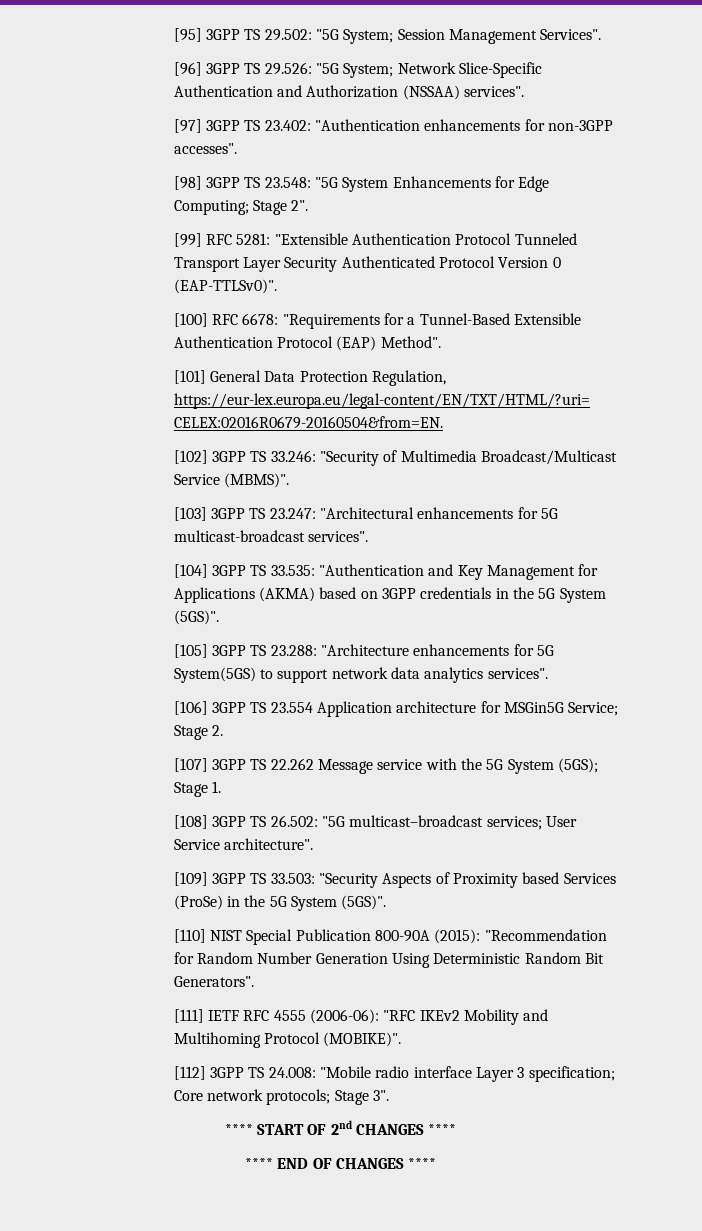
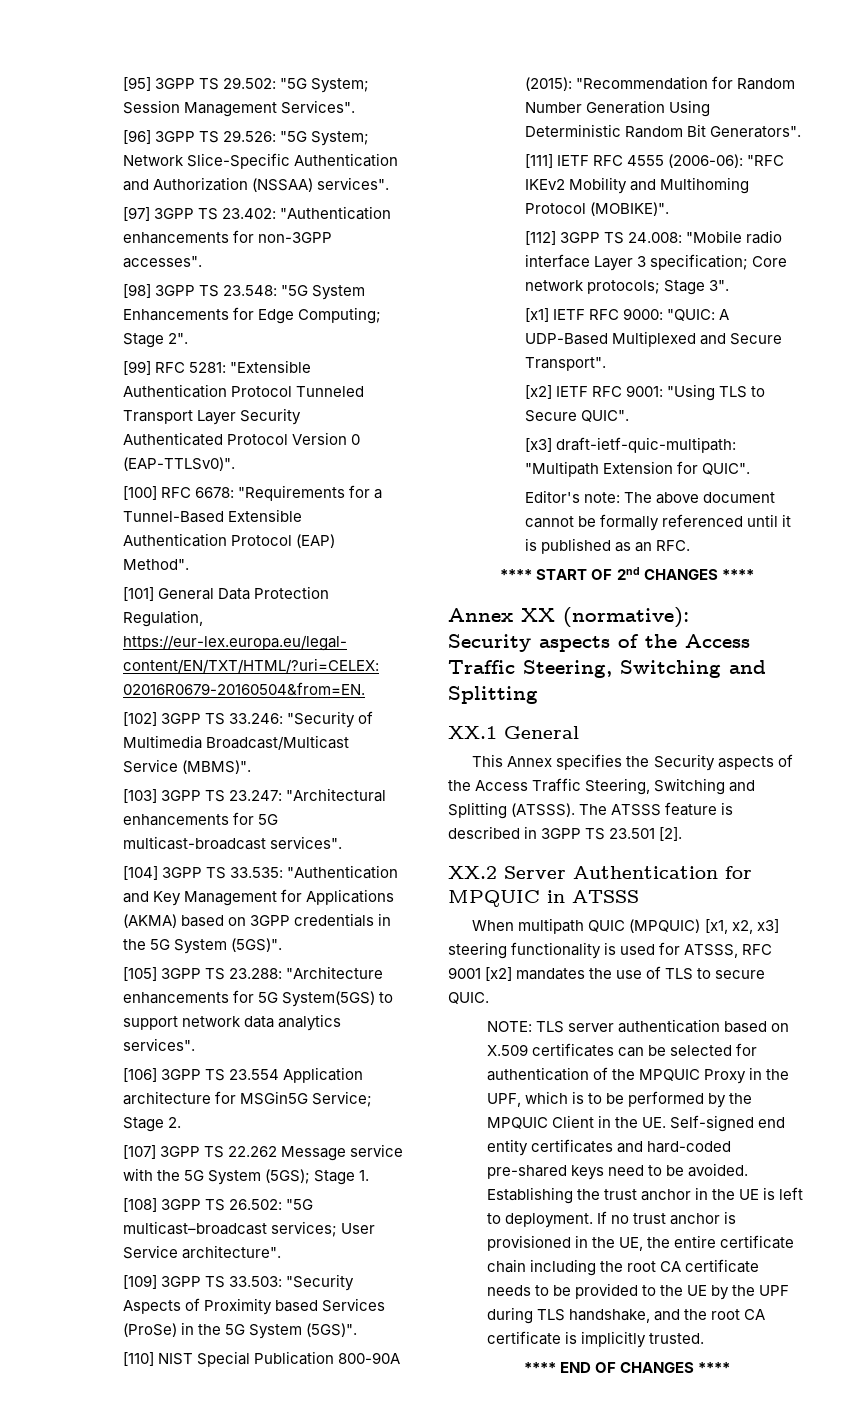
(390, 1095) none -> [524,308,730,322] [524,331,783,347] [524,357,606,371] [524,384,766,401] [524,410,630,422] [524,437,737,453] [524,461,751,477] [524,490,776,504] [524,514,792,531] [524,538,691,554] // [x1] IETF RFC 9000: "QUIC: A UDP-Based Multiplexed and Secure Transport". // [x2] IETF RFC 9001: "Using TLS to Secure QUIC". // [x3] draft-ietf-quic-multipath: "Multipath Extension for QUIC". // Editor's note: The above document cannot be formally referenced until it is published as an RFC.
(457, 1129) none -> [448,607,689,628] [448,634,750,652] [448,660,766,678] [448,686,538,704] [448,726,579,739] [472,754,793,771] [448,778,756,795] [448,802,734,819] [448,826,683,841] [448,866,752,879] [448,890,639,907] [472,918,779,934] [448,942,773,959] [448,966,766,981] [448,992,489,1004] [486,1019,789,1033] [486,1043,757,1057] [486,1067,789,1084] [486,1091,752,1108] [486,1115,785,1132] [486,1139,731,1156] [486,1163,748,1180] [486,1187,803,1204] [486,1211,736,1228] [486,1235,794,1251] [486,1259,759,1276] [486,1283,789,1300] [486,1307,765,1324] [486,1331,704,1348] // Annex XX (normative): // Security aspects of the Access Traffic Steering, Switching and Splitting // XX.1 General // This Annex specifies the Security aspects of the Access Traffic Steering, Switching and Splitting (ATSSS). The ATSSS feature is described in 3GPP TS 23.501 [2]. // XX.2 Server Authentication for MPQUIC in ATSSS // When multipath QUIC (MPQUIC) [x1, x2, x3] steering functionality is used for ATSSS, RFC 9001 [x2] mandates the use of TLS to secure QUIC. // NOTE: TLS server authentication based on X.509 certificates can be selected for authentication of the MPQUIC Proxy in the UPF, which is to be performed by the MPQUIC Client in the UE. Self-signed end entity certificates and hard-coded pre-shared keys need to be avoided. Establishing the trust anchor in the UE is left to deployment. If no trust anchor is provisioned in the UE, the entire certificate chain including the root CA certificate needs to be provided to the UE by the UPF during TLS handshake, and the root CA certificate is implicitly trusted.

